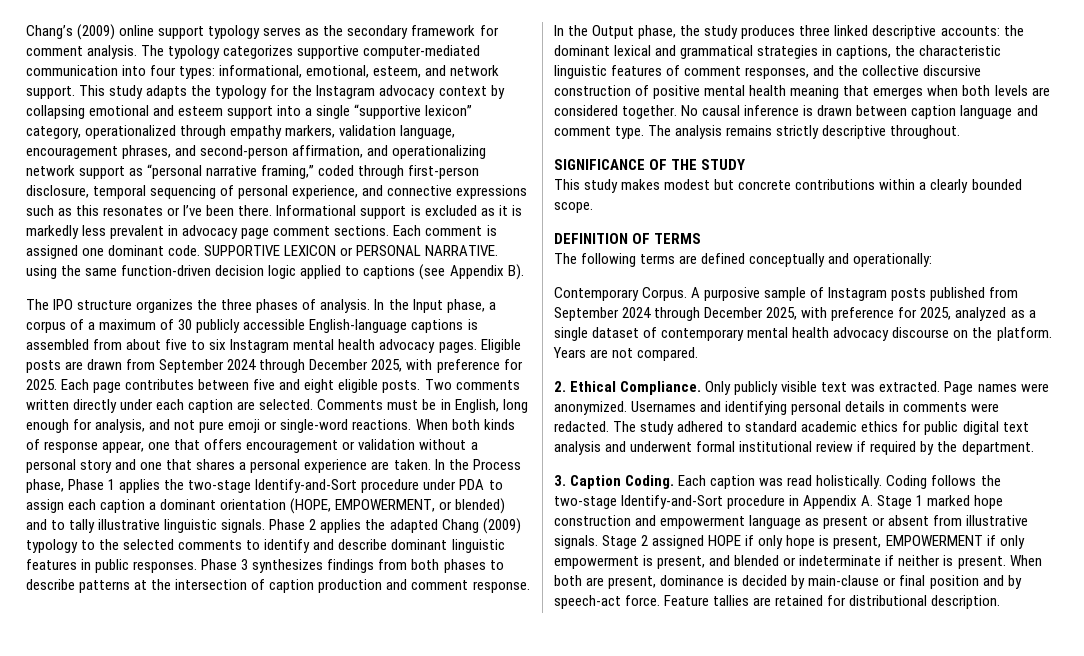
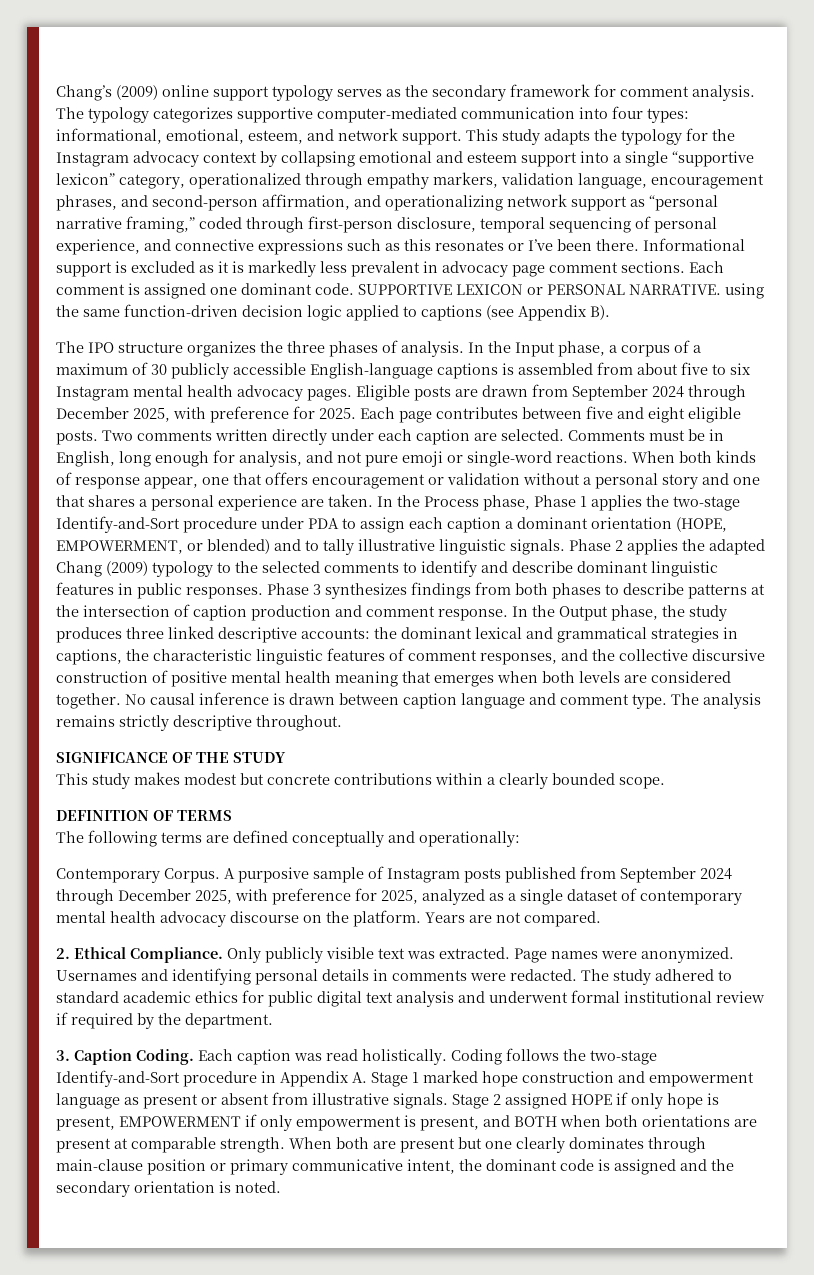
[734,555,1042,569] [554,575,1022,589] [554,595,1001,609] blended or indeterminate if neither is present. When both are present, dominance is decided by main-clause or final position and by speech-act force. Feature tallies are retained for distributional description. -> [514,1115,757,1127] [56,1137,706,1153] [56,1159,734,1175] [56,1181,281,1197] BOTH when both orientations are present at comparable strength. When both are present but one clearly dominates through main-clause position or primary communicative intent, the dominant code is assigned and the secondary orientation is noted.

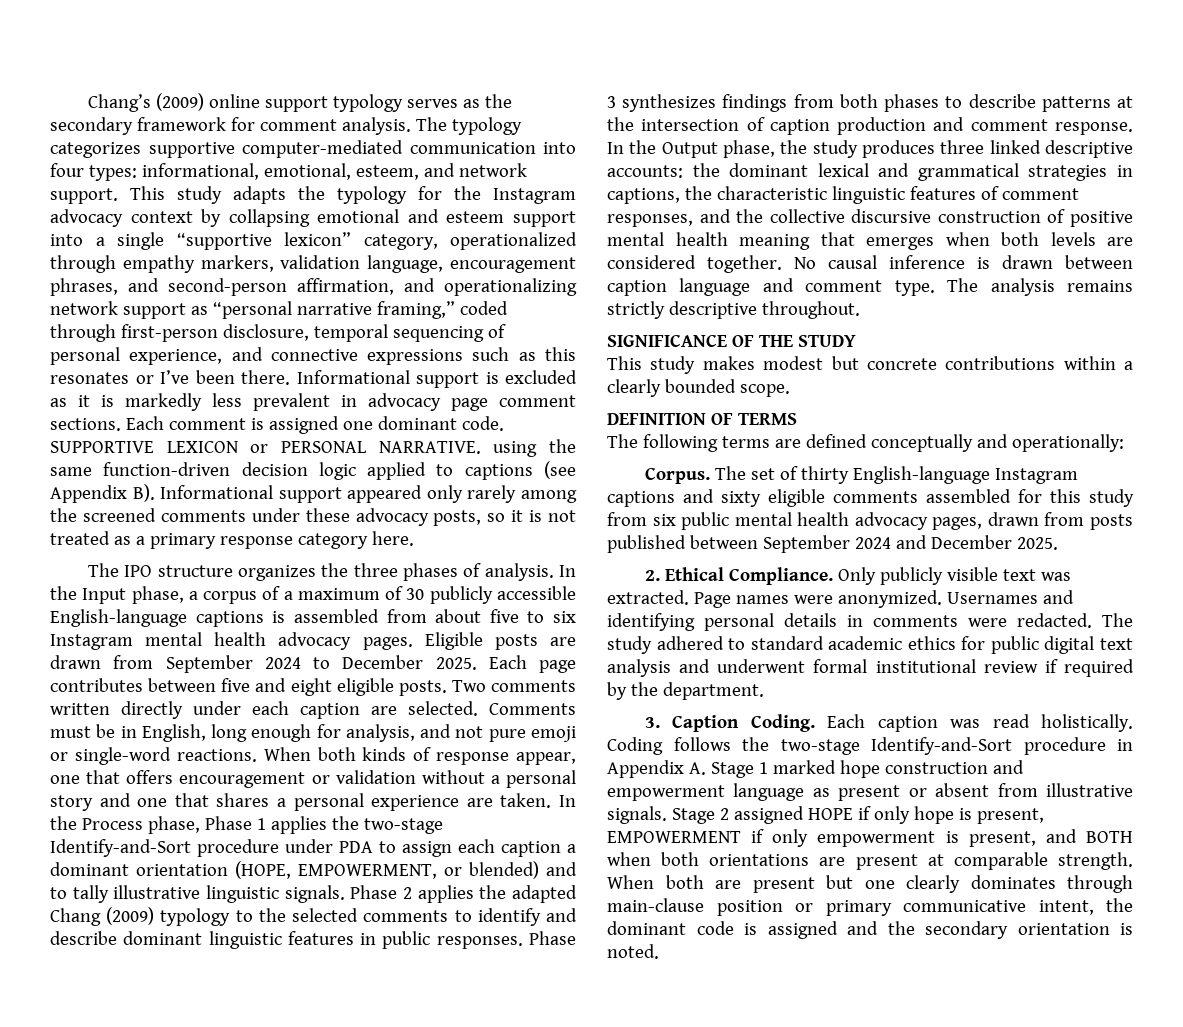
(610, 312) none -> [160,485,577,503] [50,508,576,526] [50,531,414,549] Informational support appeared only rarely among the screened comments under these advocacy posts, so it is not treated as a primary response category here.
[688,385,746,401] [56,406,315,423] through December 2025, with preference for -> [313,655,424,669] to December
[56,866,732,883] [56,888,742,905] [56,910,601,927] Contemporary Corpus. A purposive sample of Instagram posts published from September 2024 through December 2025, with preference for 2025, analyzed as a single dataset of contemporary mental health advocacy discourse on the platform. Years are not compared. -> [644,466,1078,484] [607,489,1134,507] [607,512,1133,530] [607,535,1058,553] Corpus. The set of thirty English-language Instagram captions and sixty eligible comments assembled for this study from six public mental health advocacy pages, drawn from posts published between September 2024 and December 2025.

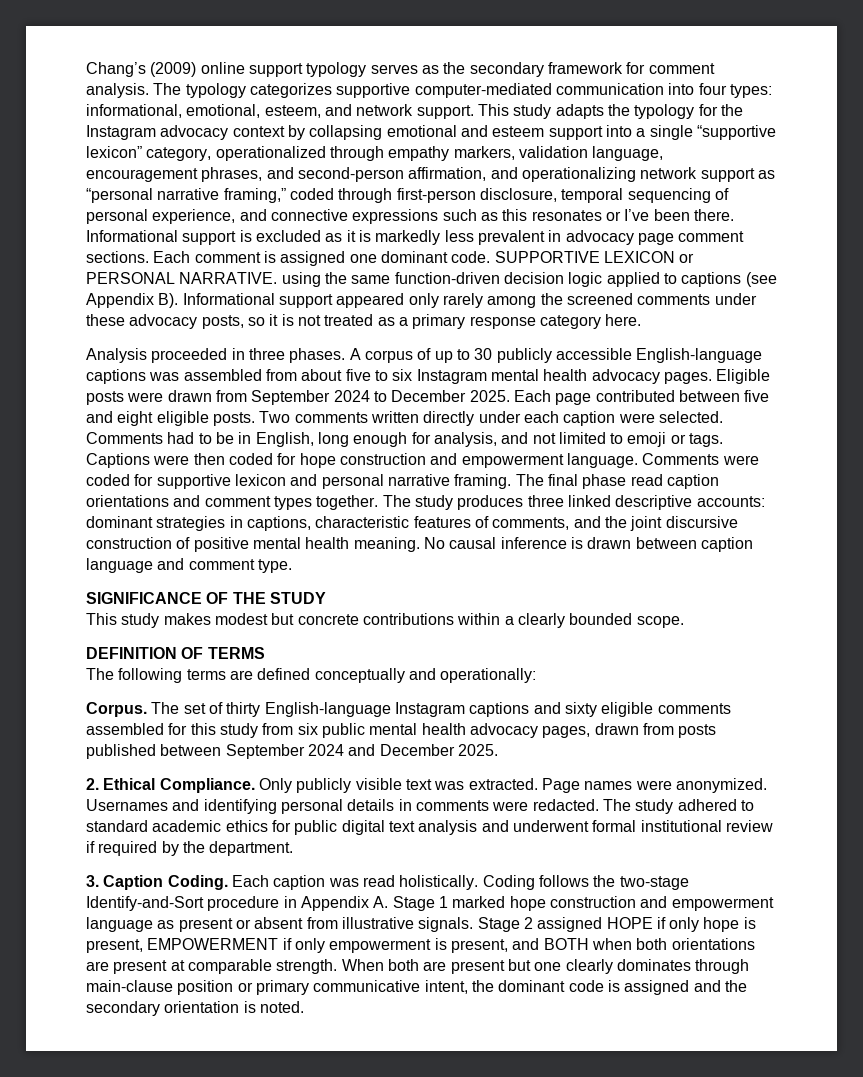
[87,563,576,581] [50,586,404,604] The IPO structure organizes the three phases of analysis. In the Input phase, a corpus of a maximum of -> [86,348,470,363] Analysis proceeded in three phases. A corpus of up to
[272,611,286,623] is -> [149,372,180,381] was
[550,637,577,646] are -> [127,392,164,402] were
[50,678,143,692] contributes -> [595,390,675,402] contributed
[371,706,397,715] are -> [618,413,655,423] were
[50,726,91,738] must -> [167,432,212,444] had to
[488,726,576,742] [50,747,576,765] [50,770,576,788] [50,793,576,811] [50,816,443,834] [50,839,576,857] [50,861,577,879] [50,885,577,903] [50,907,577,926] [50,931,576,949] [607,94,1133,112] [607,117,1133,135] [607,140,808,158] pure emoji or single-word reactions. When both kinds of response appear, one that offers encouragement or validation without a personal story and one that shares a personal experience are taken. In the Process phase, Phase 1 applies the two-stage Identify-and-Sort procedure under PDA to assign each caption a dominant orientation (HOPE, EMPOWERMENT, or blended) and to tally illustrative linguistic signals. Phase 2 applies the adapted Chang (2009) typology to the selected comments to identify and describe dominant linguistic features in public responses. Phase 3 synthesizes findings from both phases to describe patterns at the intersection of caption production and comment response. In the Output phase, the -> [558,432,724,447] [86,453,759,468] [86,474,719,489] [86,495,411,510] limited to emoji or tags. Captions were then coded for hope construction and empowerment language. Comments were coded for supportive lexicon and personal narrative framing. The final phase read caption orientations and comment types together. The
[692,163,1133,181] [607,186,1079,204] [607,209,845,227] the dominant lexical and grammatical strategies in captions, the characteristic linguistic features of comment responses, and the collective -> [86,516,663,531] dominant strategies in captions, characteristic features of comments, and the joint
[739,232,1133,250] [607,255,782,273] meaning that emerges when both levels are considered together. -> [353,537,420,552] meaning.
[947,278,1133,296] [607,301,860,319] The analysis remains strictly descriptive throughout. -> (292, 566) none

